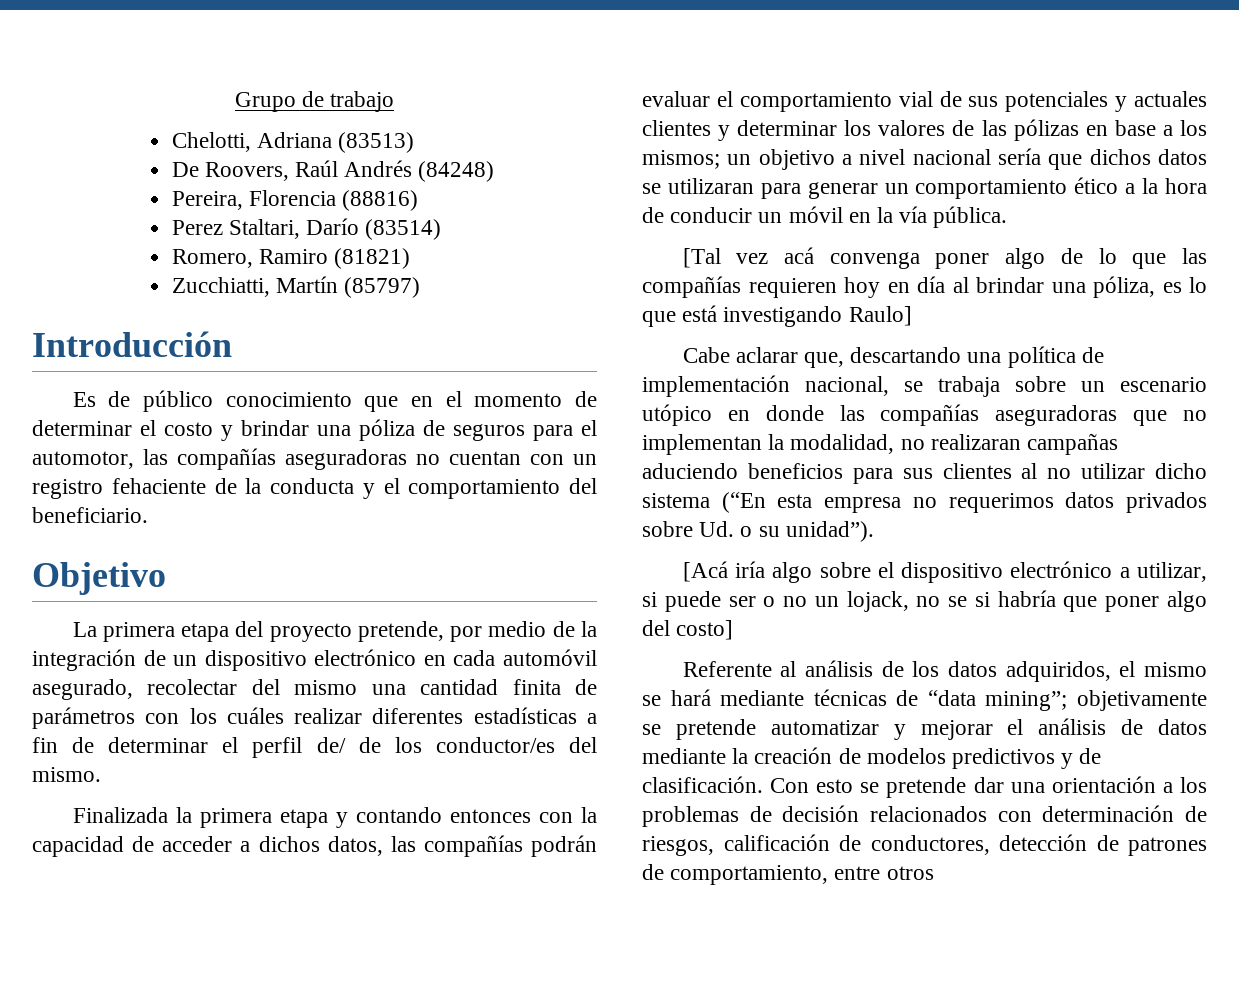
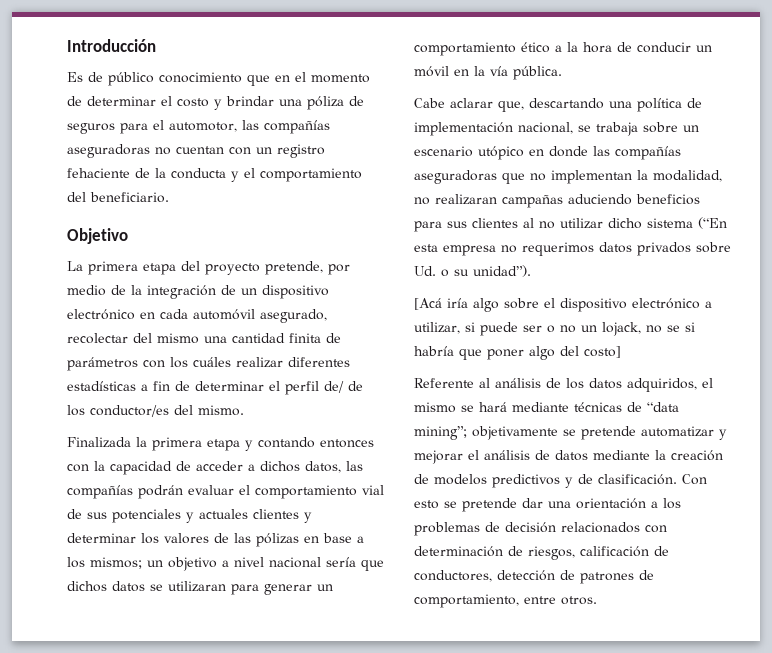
[234,91,395,112] [171,132,414,153] [171,160,495,182] [171,190,418,211] [171,218,442,240] [171,248,410,269] [171,276,420,298] Grupo de trabajo // Chelotti, Adriana (83513) // De Roovers, Raúl Andrés (84248) // Pereira, Florencia (88816) // Perez Staltari, Darío (83514) // Romero, Ramiro (81821) // Zucchiatti, Martín (85797) // -> (67, 45) none
[682,247,1207,269] [642,276,1207,298] [642,305,912,327] // [Tal vez acá convenga poner algo de lo que las compañías requieren hoy en día al brindar una póliza, es lo que está investigando Raulo] -> (562, 73) none
[886,866,934,880] otros -> [561,596,597,605] otros.

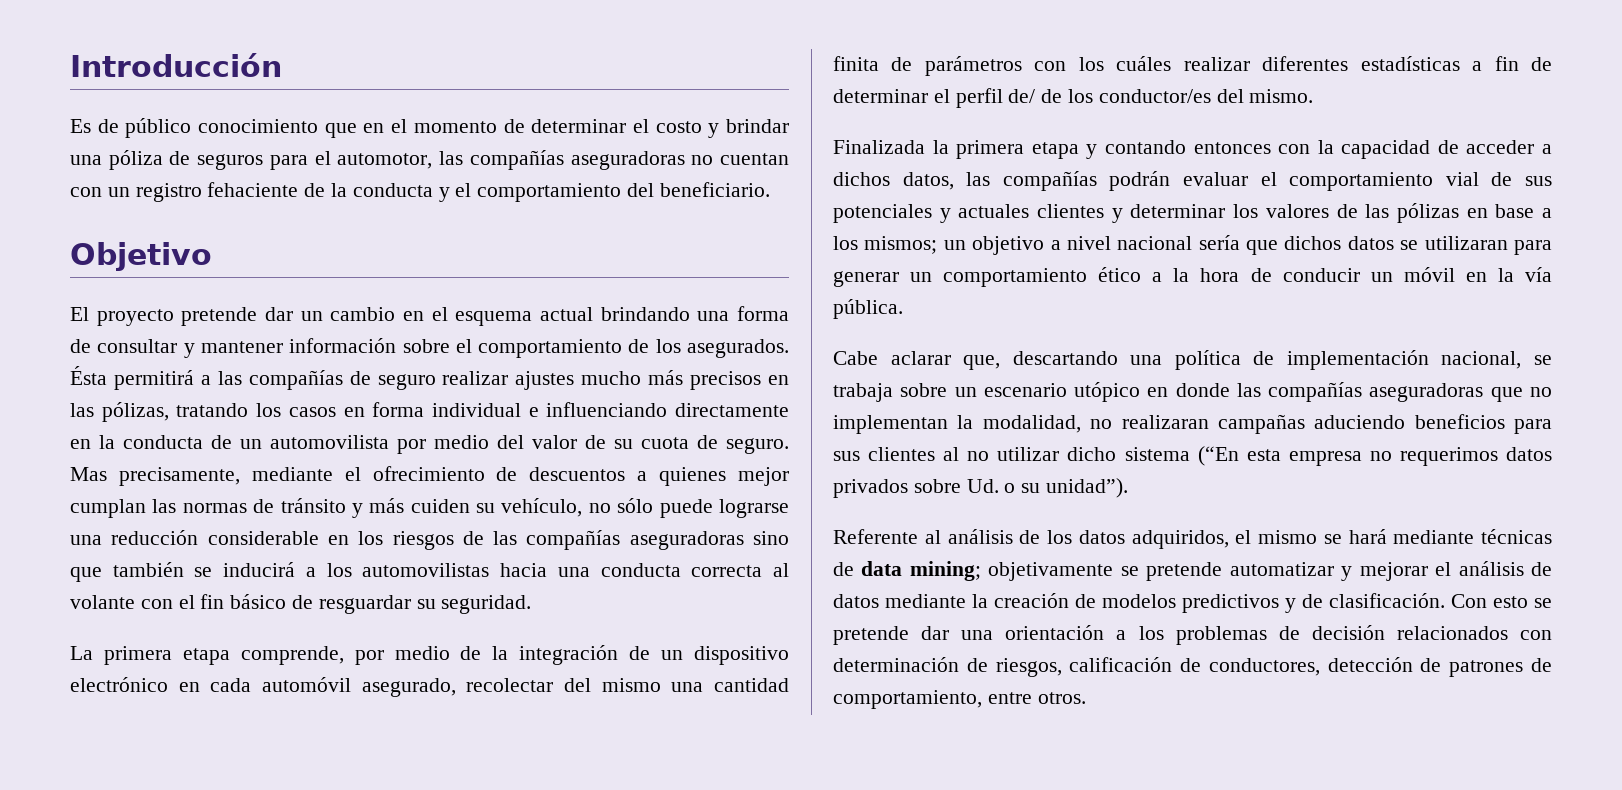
(128, 236) none -> [70,306,789,326] [70,338,789,358] [70,366,789,390] [70,402,789,422] [70,435,789,454] [70,466,790,486] [70,498,789,518] [70,530,789,550] [70,562,790,582] [70,594,532,614] // El proyecto pretende dar un cambio en el esquema actual brindando una forma de consultar y mantener información sobre el comportamiento de los asegurados. Ésta permitirá a las compañías de seguro realizar ajustes mucho más precisos en las pólizas, tratando los casos en forma individual e influenciando directamente en la conducta de un automovilista por medio del valor de su cuota de seguro. Mas precisamente, mediante el ofrecimiento de descuentos a quienes mejor cumplan las normas de tránsito y más cuiden su vehículo, no sólo puede lograrse una reducción considerable en los riesgos de las compañías aseguradoras sino que también se inducirá a los automovilistas hacia una conducta correcta al volante con el fin básico de resguardar su seguridad.
[181,261,323,275] del proyecto pretende, -> [240,646,344,665] comprende,
[414,298,712,312] [414,322,695,336] [414,346,621,360] // [Acá iría algo sobre el dispositivo electrónico a utilizar, si puede ser o no un lojack, no se si habría que poner algo del costo] -> (1129, 488) none
[647,402,679,412] [414,426,467,440] “data mining”; -> [861,561,981,581] data mining;

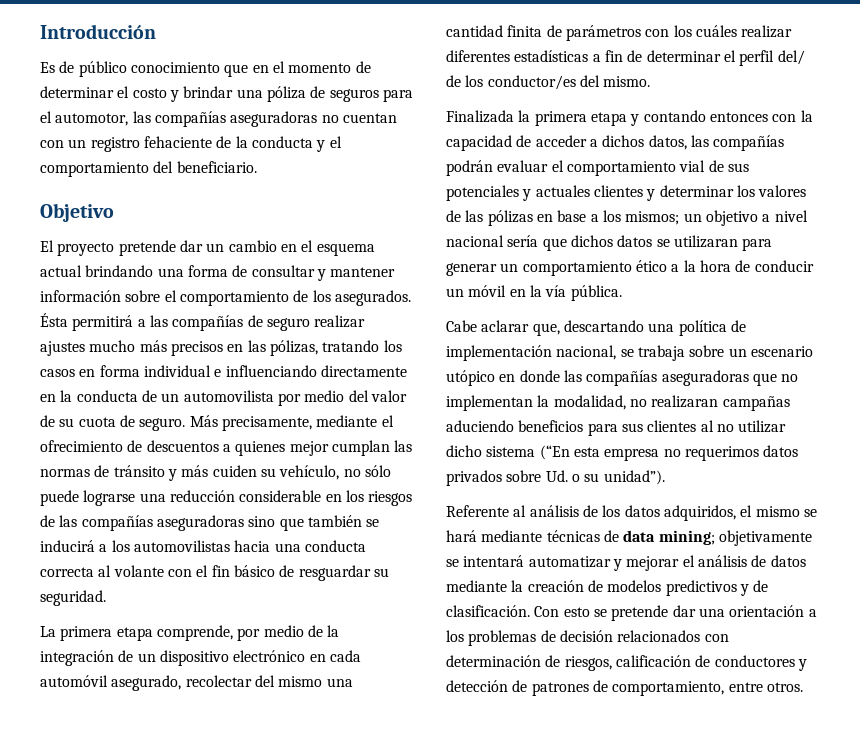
[70,467,107,481] Mas -> [189,415,218,427] Más
[1008,89,1036,103] de/ -> [777,50,805,65] del/
[1146,562,1223,581] pretende -> [463,555,525,567] intentará
[1208,658,1320,676] conductores, -> [714,655,807,671] conductores y

